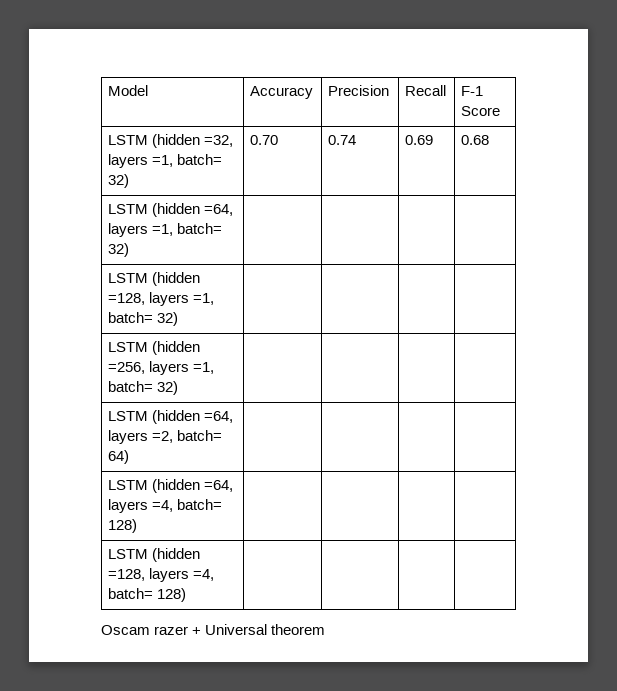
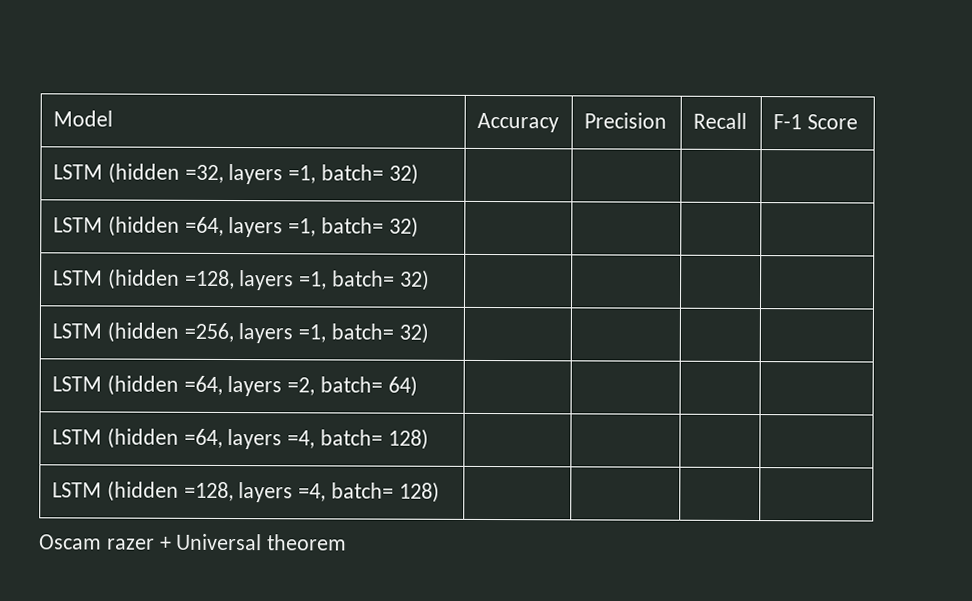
[250,135,279,145] [328,135,357,145] [405,135,434,145] [461,135,490,145] 0.70 | 0.74 | 0.69 | 0.68 -> (419, 174) | | |

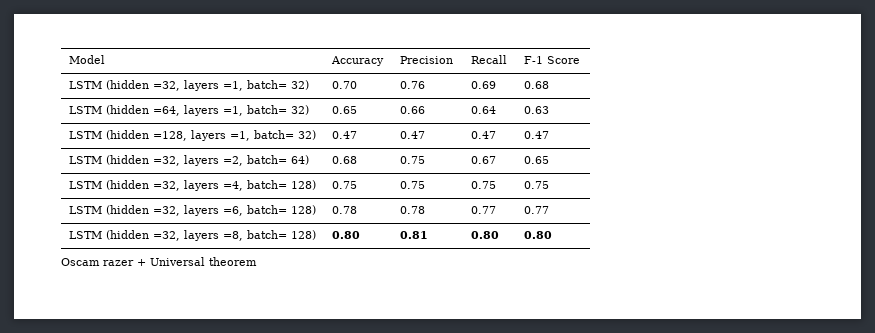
(419, 174) | | | -> [332,81,358,89] [400,81,426,89] [471,81,497,89] [524,81,550,89] 0.70 | 0.76 | 0.69 | 0.68
(419, 227) | | | -> [332,106,358,114] [400,106,426,114] [471,106,497,114] [524,106,550,114] 0.65 | 0.66 | 0.64 | 0.63
[51,321,429,344] [51,374,223,396] | | | // LSTM (hidden =256, layers =1, batch= 32) | | | | // LSTM (hidden =64, -> [332,131,358,139] [400,131,426,139] [471,131,497,139] [524,131,550,139] [69,155,181,166] 0.47 | 0.47 | 0.47 | 0.47 // LSTM (hidden =32,
[51,427,429,450] [51,480,440,503] | | | // LSTM (hidden =64, layers =4, batch= 128) | | | | // LSTM (hidden =128, layers =4, batch= 128) | | | | -> [332,156,358,164] [400,156,426,164] [471,156,497,164] [524,156,550,164] [69,180,317,191] [332,181,358,189] [400,181,426,189] [471,181,497,189] [524,181,550,189] [69,205,317,216] [332,206,358,214] [400,206,426,214] [471,206,497,214] [524,206,550,214] [69,230,317,241] [332,231,361,239] [400,231,429,239] [471,231,500,239] [524,231,553,239] 0.68 | 0.75 | 0.67 | 0.65 // LSTM (hidden =32, layers =4, batch= 128) | 0.75 | 0.75 | 0.75 | 0.75 // LSTM (hidden =32, layers =6, batch= 128) | 0.78 | 0.78 | 0.77 | 0.77 // LSTM (hidden =32, layers =8, batch= 128) | 0.80 | 0.81 | 0.80 | 0.80

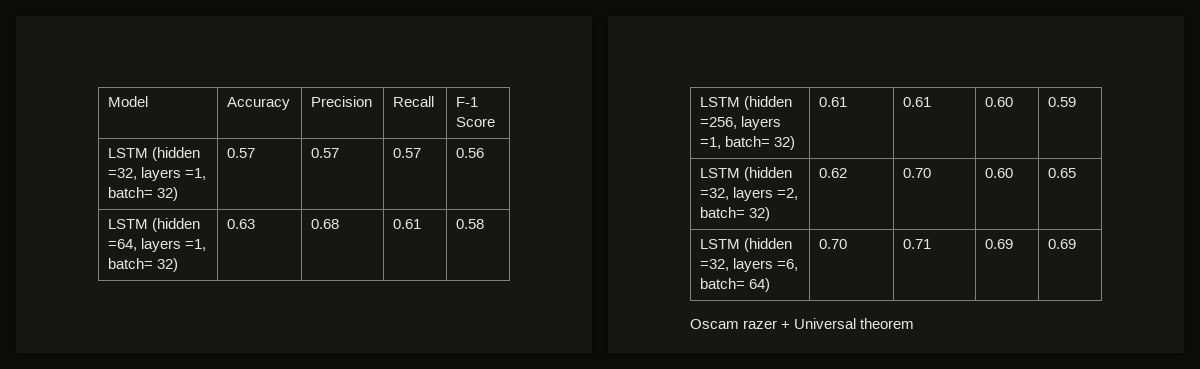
[332,81,358,89] [400,81,426,89] [471,81,497,89] [524,81,550,89] 0.70 | 0.76 | 0.69 | 0.68 -> [227,148,256,158] [311,148,340,158] [393,148,422,158] [456,148,485,158] 0.57 | 0.57 | 0.57 | 0.56
[332,106,358,114] [400,106,426,114] [471,106,497,114] [524,106,550,114] [69,130,317,141] [332,131,358,139] [400,131,426,139] [471,131,497,139] [524,131,550,139] 0.65 | 0.66 | 0.64 | 0.63 // LSTM (hidden =128, layers =1, batch= 32) | 0.47 | 0.47 | 0.47 | 0.47 -> [227,219,256,229] [311,219,340,229] [393,219,422,229] [456,219,485,229] [700,96,793,110] [700,116,782,130] [700,136,796,150] [819,97,848,107] [903,97,932,107] [985,97,1014,107] [1048,97,1077,107] 0.63 | 0.68 | 0.61 | 0.58 // LSTM (hidden =256, layers =1, batch= 32) | 0.61 | 0.61 | 0.60 | 0.59
[291,155,310,165] [332,156,358,164] [400,156,426,164] [471,156,497,164] [524,156,550,164] [69,180,317,191] [332,181,358,189] [400,181,426,189] [471,181,497,189] [524,181,550,189] 64) | 0.68 | 0.75 | 0.67 | 0.65 // LSTM (hidden =32, layers =4, batch= 128) | 0.75 | 0.75 | 0.75 | 0.75 -> [749,207,771,221] [819,168,848,178] [903,168,932,178] [985,168,1014,178] [1048,168,1077,178] 32) | 0.62 | 0.70 | 0.60 | 0.65
[291,205,317,215] [332,206,358,214] [400,206,426,214] [471,206,497,214] [524,206,550,214] [69,230,317,241] [332,231,361,239] [400,231,429,239] [471,231,500,239] [524,231,553,239] 128) | 0.78 | 0.78 | 0.77 | 0.77 // LSTM (hidden =32, layers =8, batch= 128) | 0.80 | 0.81 | 0.80 | 0.80 -> [749,278,771,292] [819,239,848,249] [903,239,932,249] [985,239,1014,249] [1048,239,1077,249] 64) | 0.70 | 0.71 | 0.69 | 0.69

